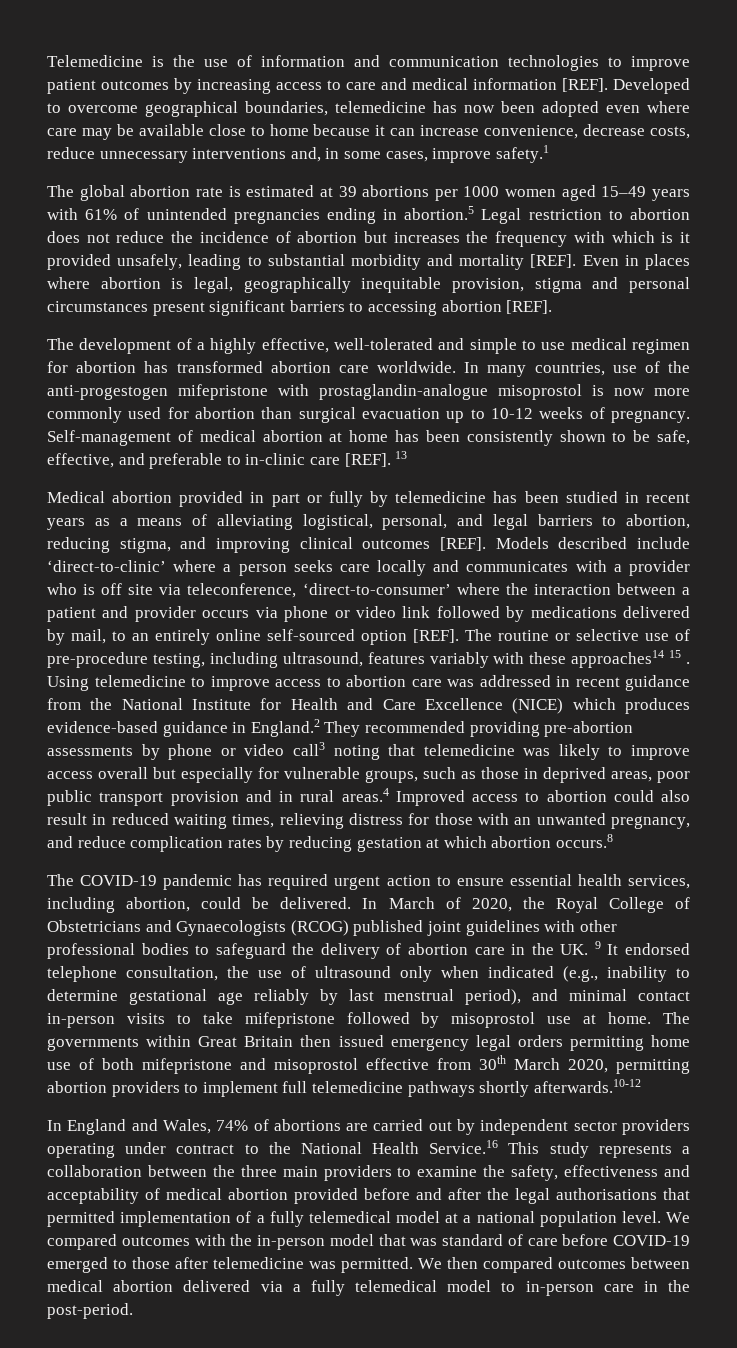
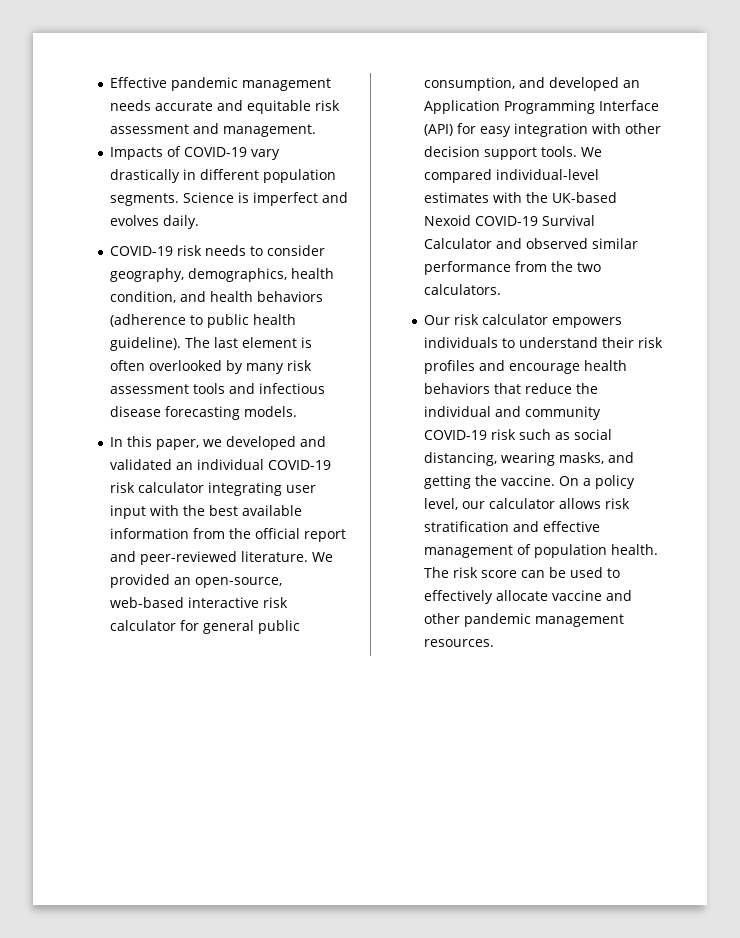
[47,55,690,71] [47,78,690,94] [47,101,690,117] [47,124,690,140] [47,145,549,163] [47,185,690,201] [47,206,690,224] [47,231,690,247] [47,254,690,270] [47,277,690,293] [47,300,553,316] [47,338,690,354] [47,361,690,377] [47,384,690,400] [47,407,690,423] [47,430,690,446] [47,451,408,469] [47,491,690,507] [47,514,690,530] [47,537,690,553] [47,560,690,576] [47,583,690,598] [47,606,690,622] [47,629,690,645] [47,650,682,668] [685,662,690,664] [47,675,690,691] [47,698,691,714] [47,719,634,737] [47,742,690,760] [47,767,690,783] [47,788,690,806] [47,813,690,829] [47,834,613,852] [47,874,690,890] [47,897,690,913] [47,920,617,936] [47,941,690,959] [47,966,690,982] [47,989,690,1005] [47,1012,690,1028] [47,1035,690,1051] [47,1055,690,1074] [47,1079,641,1097] [47,1119,690,1135] [47,1140,690,1158] [47,1165,691,1181] [47,1188,690,1204] [47,1211,690,1227] [47,1234,690,1250] [47,1257,690,1273] [47,1280,690,1296] [47,1303,133,1319] Telemedicine is the use of information and communication technologies to improve patient outcomes by increasing access to care and medical information [REF]. Developed to overcome geographical boundaries, telemedicine has now been adopted even where care may be available close to home because it can increase convenience, decrease costs, reduce unnecessary interventions and, in some cases, improve safety.1 // The global abortion rate is estimated at 39 abortions per 1000 women aged 15–49 years with 61% of unintended pregnancies ending in abortion.5 Legal restriction to abortion does not reduce the incidence of abortion but increases the frequency with which is it provided unsafely, leading to substantial morbidity and mortality [REF]. Even in places where abortion is legal, geographically inequitable provision, stigma and personal circumstances present significant barriers to accessing abortion [REF]. // The development of a highly effective, well-tolerated and simple to use medical regimen for abortion has transformed abortion care worldwide. In many countries, use of the anti-progestogen mifepristone with prostaglandin-analogue misoprostol is now more commonly used for abortion than surgical evacuation up to 10-12 weeks of pregnancy. Self-management of medical abortion at home has been consistently shown to be safe, effective, and preferable to in-clinic care [REF]. 13 // Medical abortion provided in part or fully by telemedicine has been studied in recent years as a means of alleviating logistical, personal, and legal barriers to abortion, reducing stigma, and improving clinical outcomes [REF]. Models described include ‘direct-to-clinic’ where a person seeks care locally and communicates with a provider who is off site via teleconference, ‘direct-to-consumer’ where the interaction between a patient and provider occurs via phone or video link followed by medications delivered by mail, to an entirely online self-sourced option [REF]. The routine or selective use of pre-procedure testing, including ultrasound, features variably with these approaches14 15 . Using telemedicine to improve access to abortion care was addressed in recent guidance from the National Institute for Health and Care Excellence (NICE) which produces evidence-based guidance in England.2 They recommended providing pre-abortion assessments by phone or video call3 noting that telemedicine was likely to improve access overall but especially for vulnerable groups, such as those in deprived areas, poor public transport provision and in rural areas.4 Improved access to abortion could also result in reduced waiting times, relieving distress for those with an unwanted pregnancy, and reduce complication rates by reducing gestation at which abortion occurs.8 // The COVID-19 pandemic has required urgent action to ensure essential health services, including abortion, could be delivered. In March of 2020, the Royal College of Obstetricians and Gynaecologists (RCOG) published joint guidelines with other professional bodies to safeguard the delivery of abortion care in the UK. 9 It endorsed telephone consultation, the use of ultrasound only when indicated (e.g., inability to determine gestational age reliably by last menstrual period), and minimal contact in-person visits to take mifepristone followed by misoprostol use at home. The governments within Great Britain then issued emergency legal orders permitting home use of both mifepristone and misoprostol effective from 30th March 2020, permitting abortion providers to implement full telemedicine pathways shortly afterwards.10-12 // In England and Wales, 74% of abortions are carried out by independent sector providers operating under contract to the National Health Service.16 This study represents a collaboration between the three main providers to examine the safety, effectiveness and acceptability of medical abortion provided before and after the legal authorisations that permitted implementation of a fully telemedical model at a national population level. We compared outcomes with the in-person model that was standard of care before COVID-19 emerged to those after telemedicine was permitted. We then compared outcomes between medical abortion delivered via a fully telemedical model to in-person care in the post-period. -> [109,77,331,91] [109,100,340,114] [109,123,316,137] [109,146,280,160] [109,169,336,183] [109,192,348,206] [109,215,199,229] [109,245,325,256] [109,268,334,282] [109,291,323,303] [109,314,296,328] [109,337,312,351] [109,360,312,374] [109,383,325,394] [109,406,297,420] [109,436,326,450] [109,459,331,470] [109,482,316,496] [109,505,302,519] [109,528,346,542] [109,551,333,565] [109,574,282,588] [109,597,288,608] [109,620,300,634] [423,77,640,91] [423,100,659,114] [423,123,661,137] [423,146,602,160] [423,169,599,183] [423,192,617,203] [423,215,595,226] [423,238,638,249] [423,261,601,275] [423,284,501,295] [423,314,622,328] [423,337,663,348] [423,360,627,374] [423,383,598,394] [423,406,601,420] [423,429,612,440] [423,452,634,466] [423,475,635,489] [423,498,630,510] [423,521,600,532] [423,544,658,558] [423,567,620,578] [423,590,632,604] [423,613,624,627] [423,639,494,647] Effective pandemic management needs accurate and equitable risk assessment and management. // Impacts of COVID-19 vary drastically in different population segments. Science is imperfect and evolves daily. // COVID-19 risk needs to consider geography, demographics, health condition, and health behaviors (adherence to public health guideline). The last element is often overlooked by many risk assessment tools and infectious disease forecasting models. // In this paper, we developed and validated an individual COVID-19 risk calculator integrating user input with the best available information from the official report and peer-reviewed literature. We provided an open-source, web-based interactive risk calculator for general public consumption, and developed an Application Programming Interface (API) for easy integration with other decision support tools. We compared individual-level estimates with the UK-based Nexoid COVID-19 Survival Calculator and observed similar performance from the two calculators. // Our risk calculator empowers individuals to understand their risk profiles and encourage health behaviors that reduce the individual and community COVID-19 risk such as social distancing, wearing masks, and getting the vaccine. On a policy level, our calculator allows risk stratification and effective management of population health. The risk score can be used to effectively allocate vaccine and other pandemic management resources.

